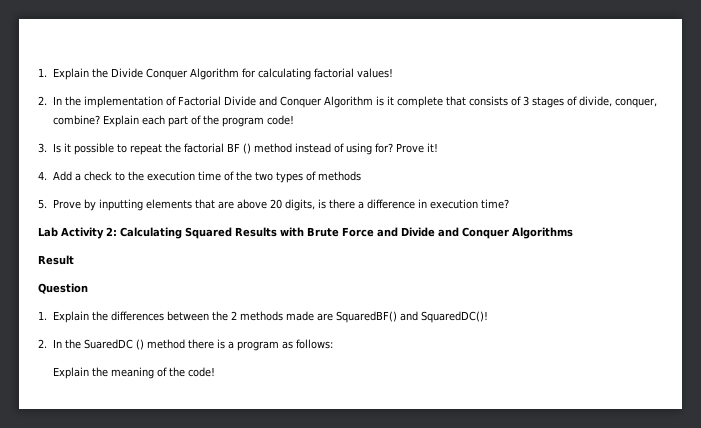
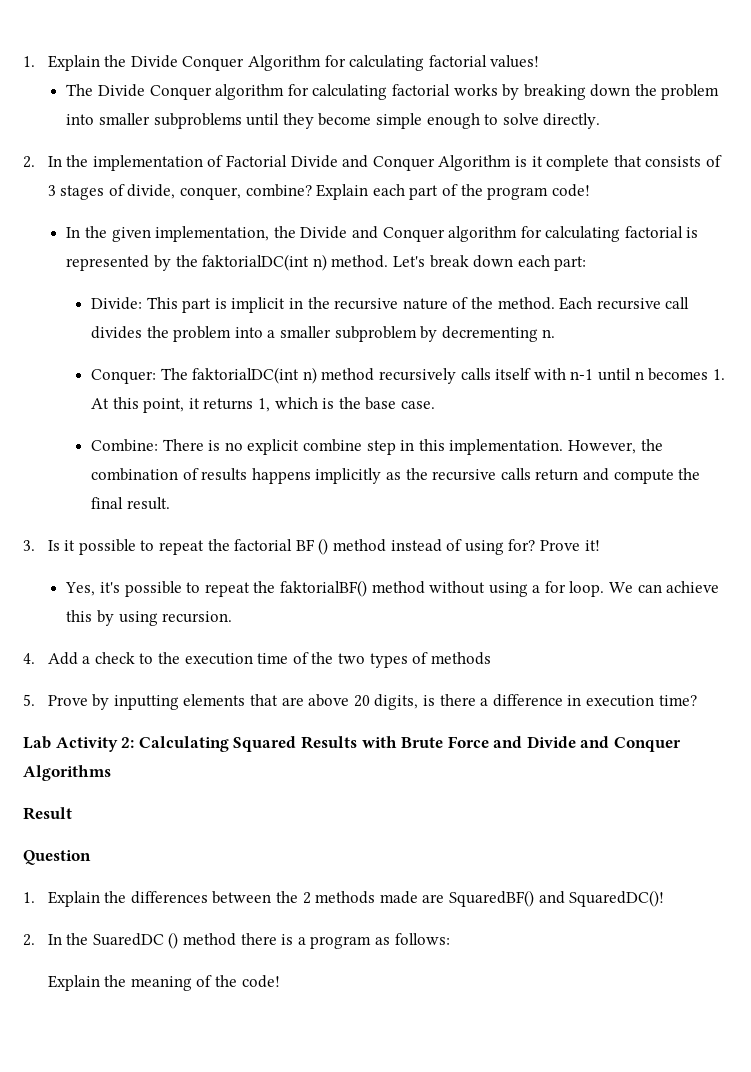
(394, 73) none -> [66,84,720,100] [66,113,601,129] // The Divide Conquer algorithm for calculating factorial works by breaking down the problem into smaller subproblems until they become simple enough to solve directly.
(295, 120) none -> [66,226,699,242] [66,254,587,271] [91,297,690,313] [91,326,556,342] [91,367,725,384] [91,397,435,413] [91,439,663,455] [91,468,701,484] [91,497,170,510] // In the given implementation, the Divide and Conquer algorithm for calculating factorial is represented by the faktorialDC(int n) method. Let's break down each part: // Divide: This part is implicit in the recursive nature of the method. Each recursive call divides the problem into a smaller subproblem by decrementing n. // Conquer: The faktorialDC(int n) method recursively calls itself with n-1 until n becomes 1. At this point, it returns 1, which is the base case. // Combine: There is no explicit combine step in this implementation. However, the combination of results happens implicitly as the recursive calls return and compute the final result.
(439, 147) none -> [65,580,720,597] [66,610,233,626] // Yes, it's possible to repeat the faktorialBF() method without using a for loop. We can achieve this by using recursion.

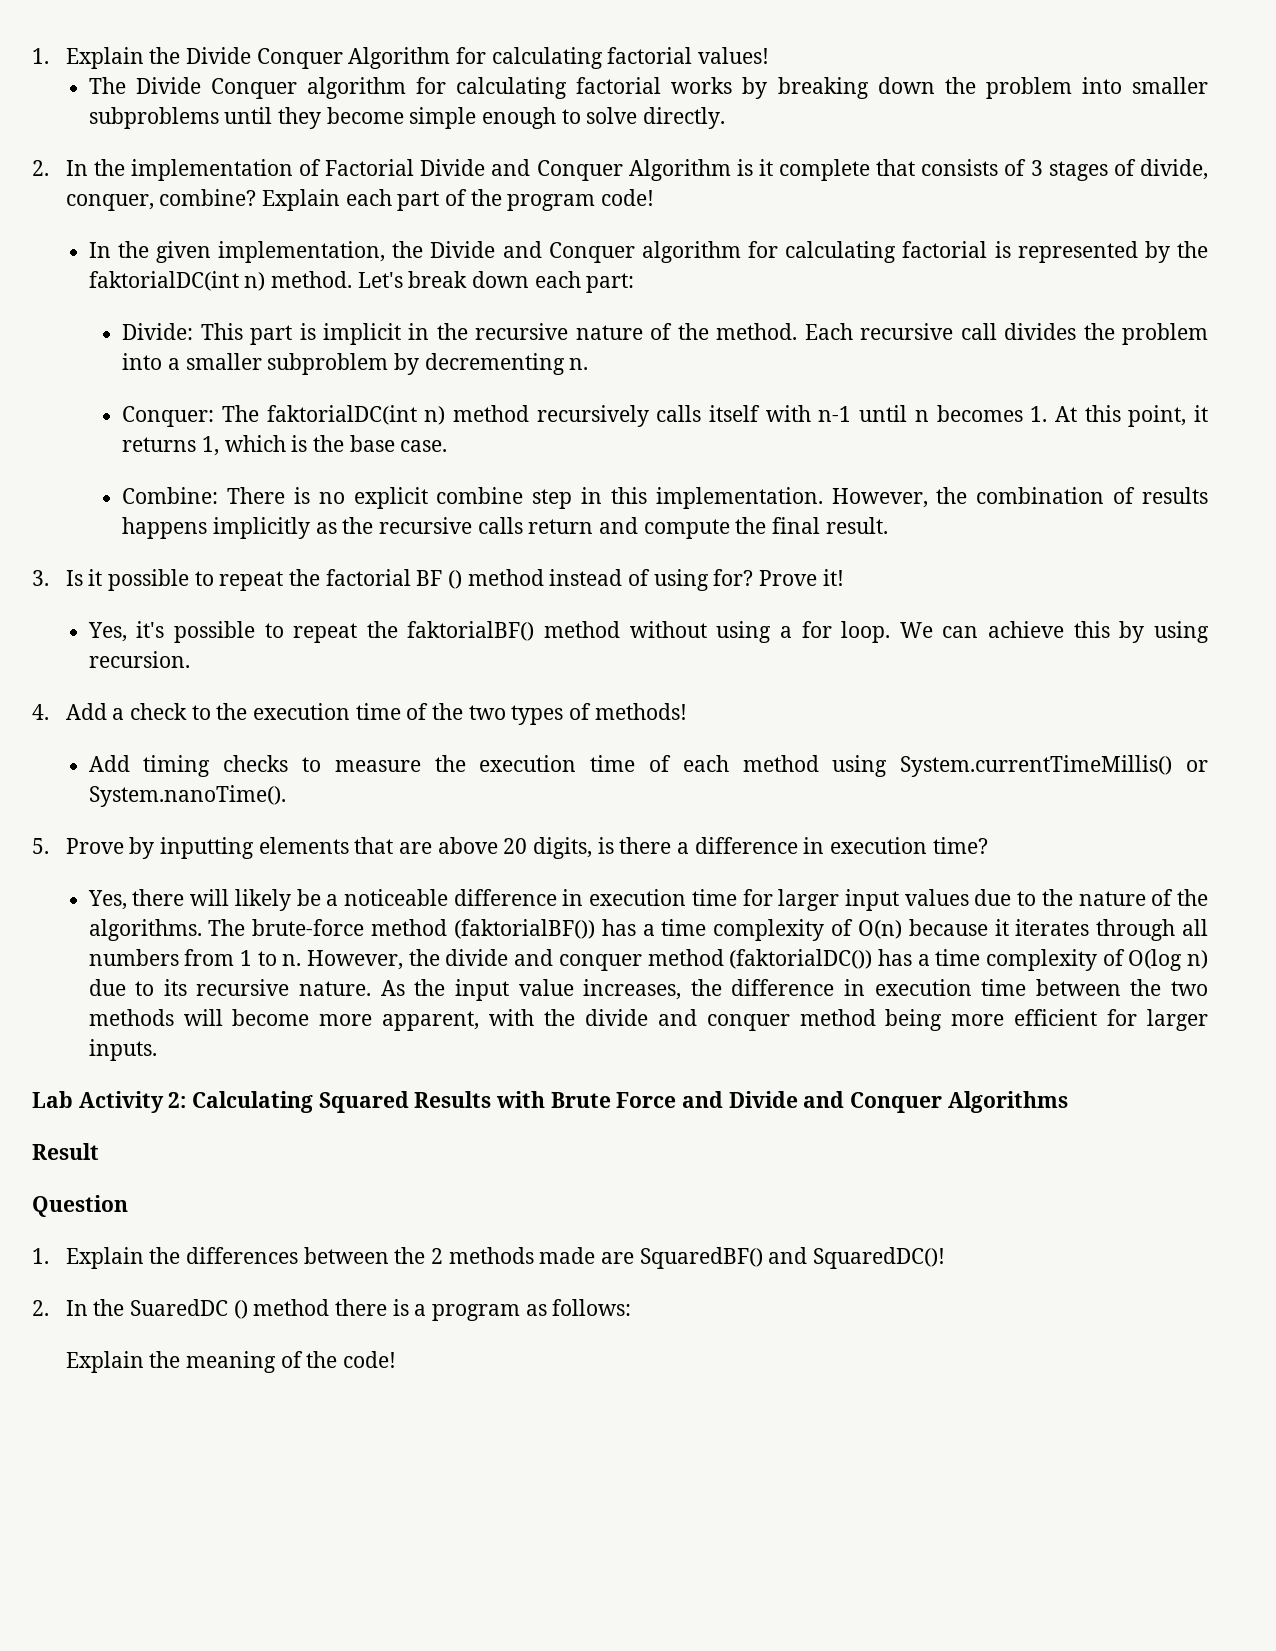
[430,652,491,665] methods -> [594,703,687,720] [88,755,1208,777] [88,785,286,807] methods! // Add timing checks to measure the execution time of each method using System.currentTimeMillis() or System.nanoTime().
(697, 700) none -> [87,889,1209,911] [88,919,1209,941] [88,949,1209,971] [88,979,1208,1001] [88,1009,1208,1031] [88,1039,157,1061] // Yes, there will likely be a noticeable difference in execution time for larger input values due to the nature of the algorithms. The brute-force method (faktorialBF()) has a time complexity of O(n) because it iterates through all numbers from 1 to n. However, the divide and conquer method (faktorialDC()) has a time complexity of O(log n) due to its recursive nature. As the input value increases, the difference in execution time between the two methods will become more apparent, with the divide and conquer method being more efficient for larger inputs.

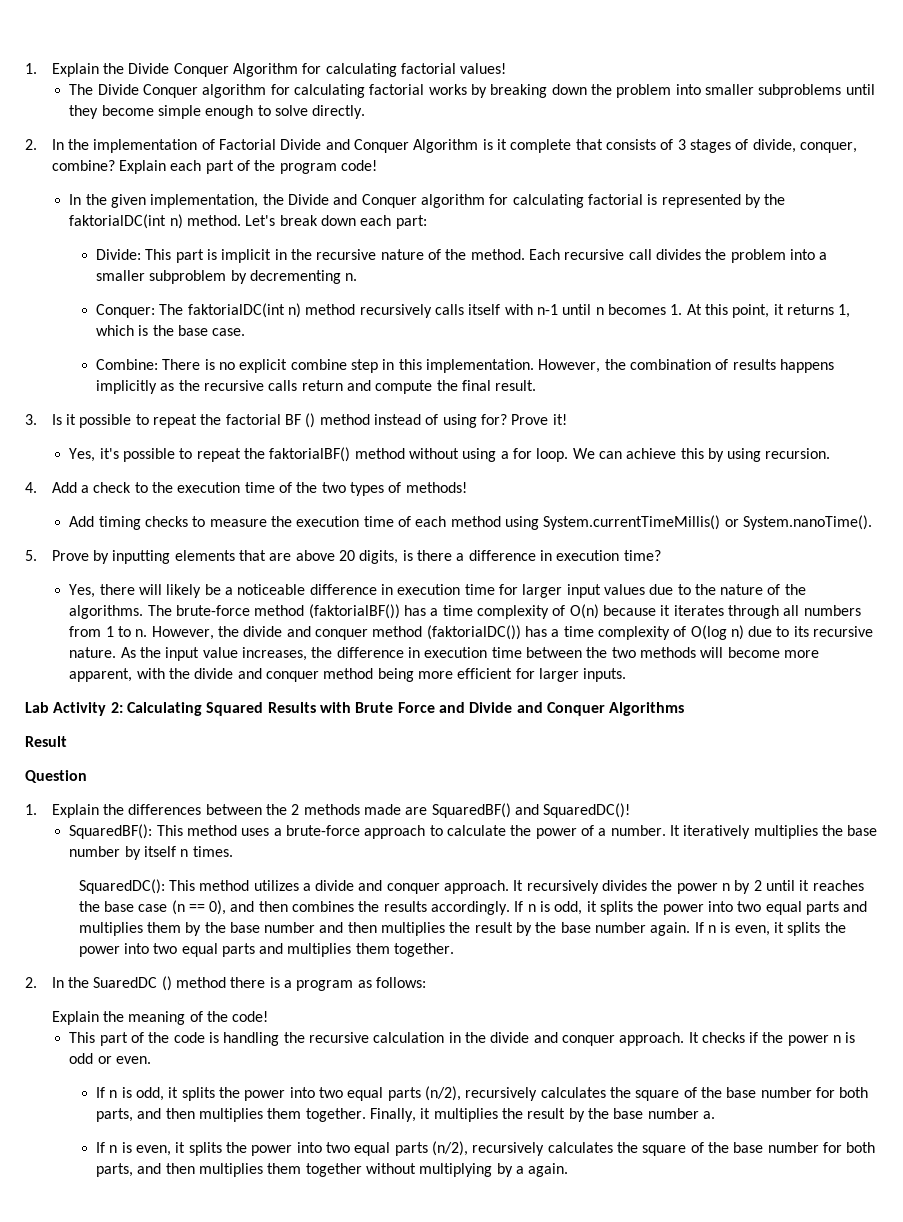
(945, 1258) none -> [69,824,878,839] [69,846,233,860] [78,879,864,894] [78,900,868,915] [78,922,846,936] [78,943,455,957] // SquaredBF(): This method uses a brute-force approach to calculate the power of a number. It iteratively multiplies the base number by itself n times. // SquaredDC(): This method utilizes a divide and conquer approach. It recursively divides the power n by 2 until it reaches the base case (n == 0), and then combines the results accordingly. If n is odd, it splits the power into two equal parts and multiplies them by the base number and then multiplies the result by the base number again. If n is even, it splits the power into two equal parts and multiplies them together.
(396, 1359) none -> [69,1032,856,1046] [69,1053,152,1064] [96,1086,869,1101] [96,1108,715,1122] [96,1141,876,1156] [96,1163,569,1177] // This part of the code is handling the recursive calculation in the divide and conquer approach. It checks if the power n is odd or even. // If n is odd, it splits the power into two equal parts (n/2), recursively calculates the square of the base number for both parts, and then multiplies them together. Finally, it multiplies the result by the base number a. // If n is even, it splits the power into two equal parts (n/2), recursively calculates the square of the base number for both parts, and then multiplies them together without multiplying by a again.

